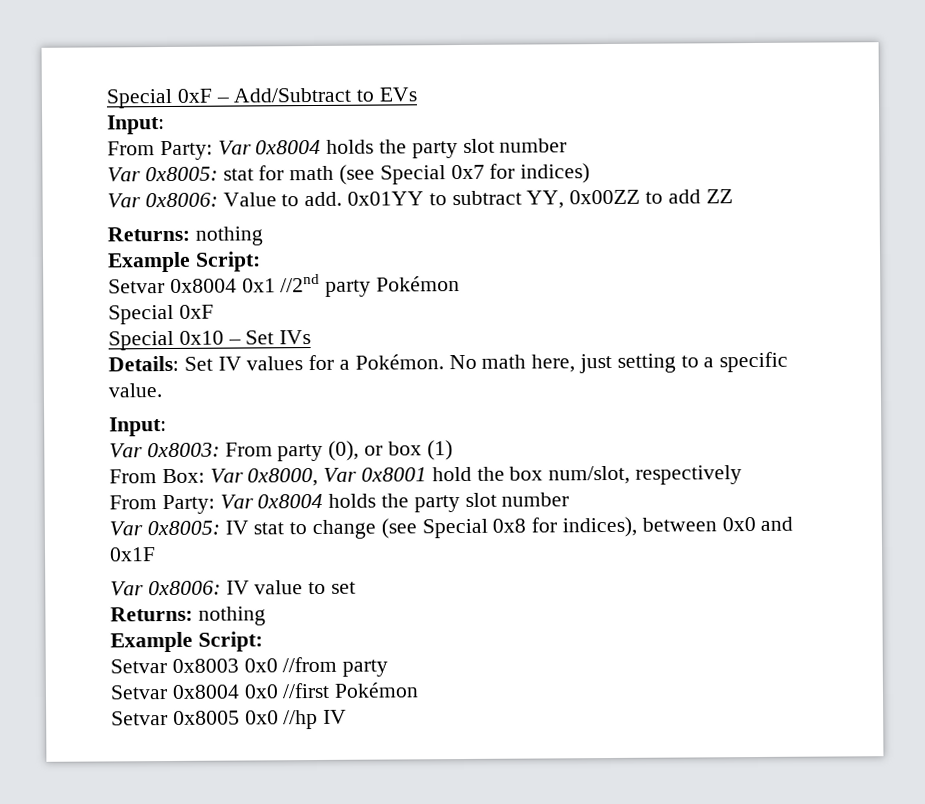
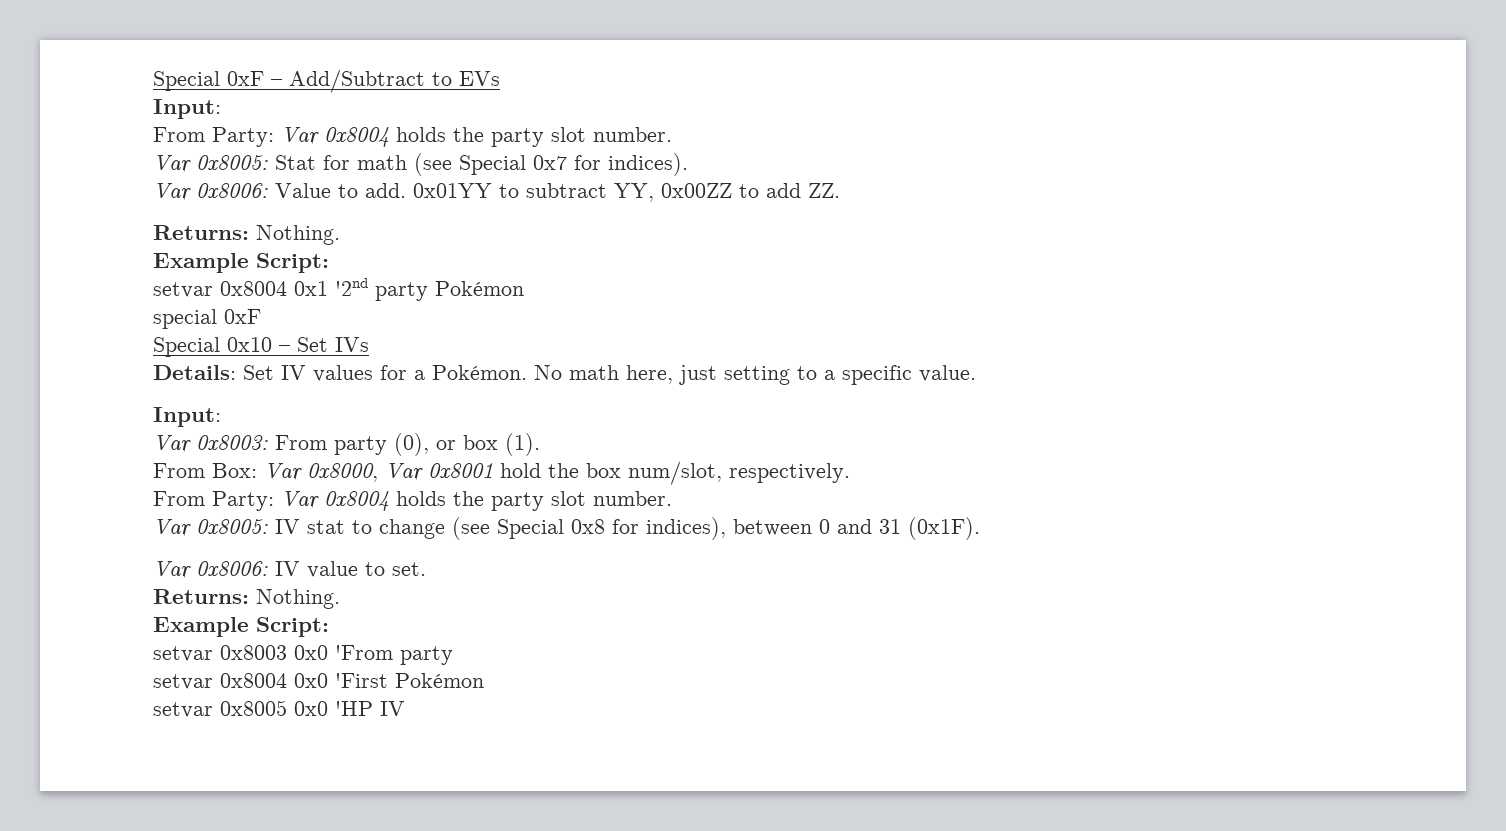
[499,138,568,153] [107,166,254,182] number // Var 0x8005: stat -> [593,127,672,142] [153,155,316,173] number. // Var 0x8005: Stat
[520,163,591,184] indices) -> [608,153,688,176] indices).
[705,189,733,204] [107,226,263,246] [107,251,261,273] [108,279,165,294] ZZ // Returns: nothing // Example Script: // Setvar -> [808,183,840,198] [153,225,340,245] [153,253,329,273] [153,282,213,298] ZZ. // Returns: Nothing. // Example Script: // setvar
[280,273,321,293] //2nd -> [335,278,368,296] '2nd
[108,304,174,325] Special -> [153,309,217,329] special
[426,440,453,461] (1) -> [505,433,540,456] (1).
[635,465,743,485] [109,492,570,515] respectively // From Party: Var 0x8004 holds the party slot number -> [729,463,850,483] [153,491,672,511] respectively. // From Party: Var 0x8004 holds the party slot number.
[721,516,794,532] [109,547,156,562] 0x0 and 0x1F -> [819,517,980,540] 0 and 31 (0x1F).
[331,581,357,594] [110,606,266,626] [110,631,263,653] [110,659,167,674] set // Returns: nothing // Example Script: // Setvar -> [392,562,426,576] [153,589,340,609] [153,617,329,637] [153,646,213,662] set. // Returns: Nothing. // Example Script: // setvar
[282,656,338,673] //from -> [335,645,393,660] 'From
[110,685,168,700] Setvar -> [153,674,213,690] setvar
[282,682,420,699] [111,711,168,726] //first Pokémon // Setvar -> [335,673,484,688] [153,702,213,718] 'First Pokémon // setvar
[283,709,319,730] //hp -> [335,701,373,716] 'HP

